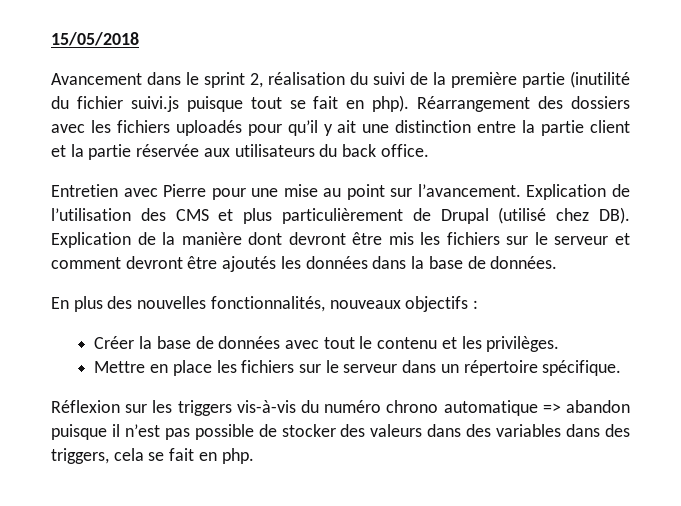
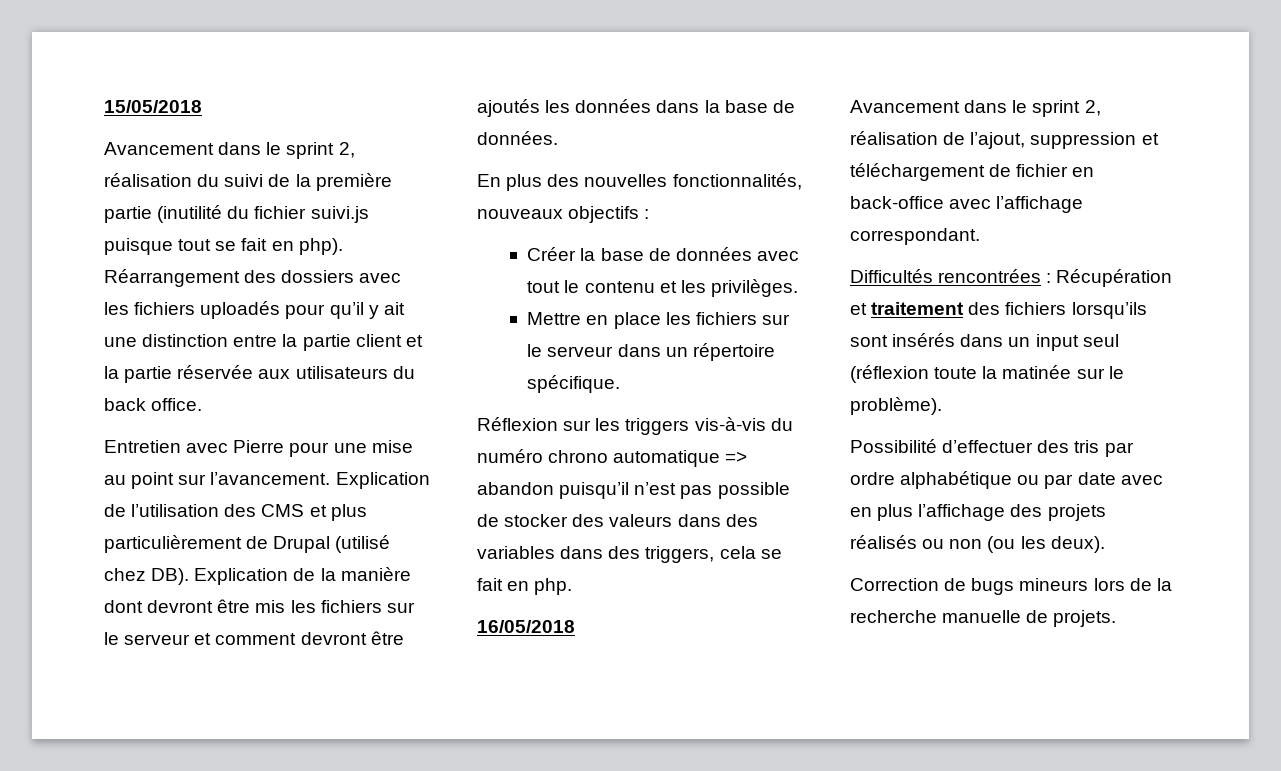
[51,424,120,440] puisque il -> [559,482,630,499] puisqu’il
(254, 456) none -> [477,620,575,633] [850,100,1101,117] [850,131,1159,149] [850,163,1095,181] [850,196,1084,213] [850,228,980,245] [850,269,1173,287] [850,302,1147,319] [850,333,1119,351] [850,365,1124,383] [850,397,942,415] [850,439,1134,457] [850,471,1163,489] [850,504,1106,521] [850,535,1105,553] [850,578,1172,595] [850,610,1117,627] // 16/05/2018 // Avancement dans le sprint 2, réalisation de l’ajout, suppression et téléchargement de fichier en back-office avec l’affichage correspondant. // Difficultés rencontrées : Récupération et traitement des fichiers lorsqu’ils sont insérés dans un input seul (réflexion toute la matinée sur le problème). // Possibilité d’effectuer des tris par ordre alphabétique ou par date avec en plus l’affichage des projets réalisés ou non (ou les deux). // Correction de bugs mineurs lors de la recherche manuelle de projets.

